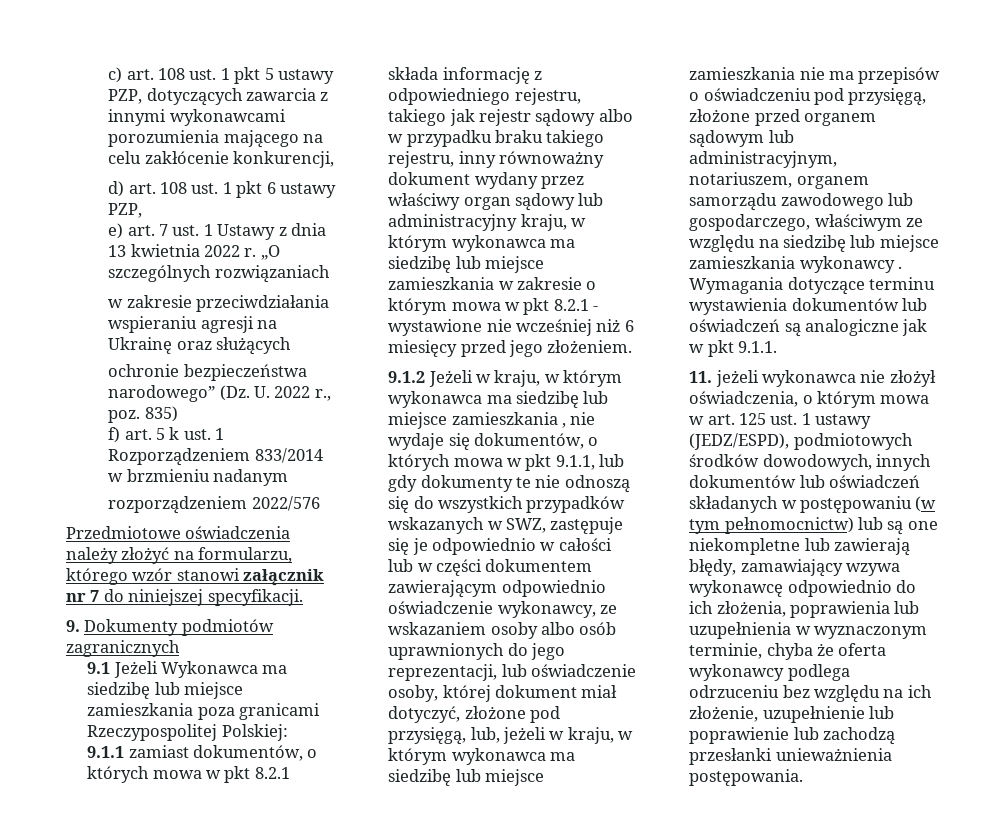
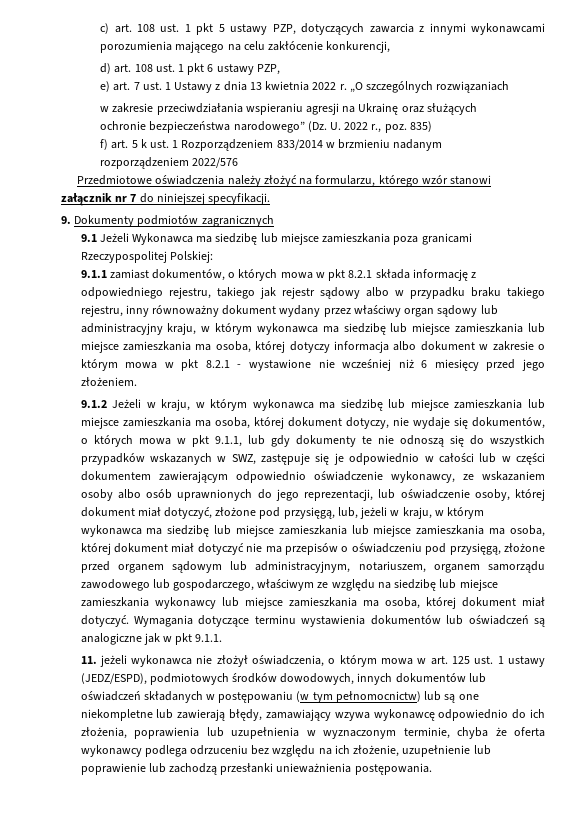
(495, 283) none -> [527,323,545,333] [80,341,475,353] lub miejsce zamieszkania ma osoba, której dotyczy informacja albo dokument
[561,423,566,428] , -> [528,399,545,409] [80,417,389,429] lub miejsce zamieszkania ma osoba, której dokument dotyczy,
(796, 73) none -> [351,525,545,537] [80,543,244,555] lub miejsce zamieszkania ma osoba, której dokument miał dotyczyć
[897,266,902,269] . -> [221,597,545,609] [80,615,129,627] lub miejsce zamieszkania ma osoba, której dokument miał dotyczyć.

